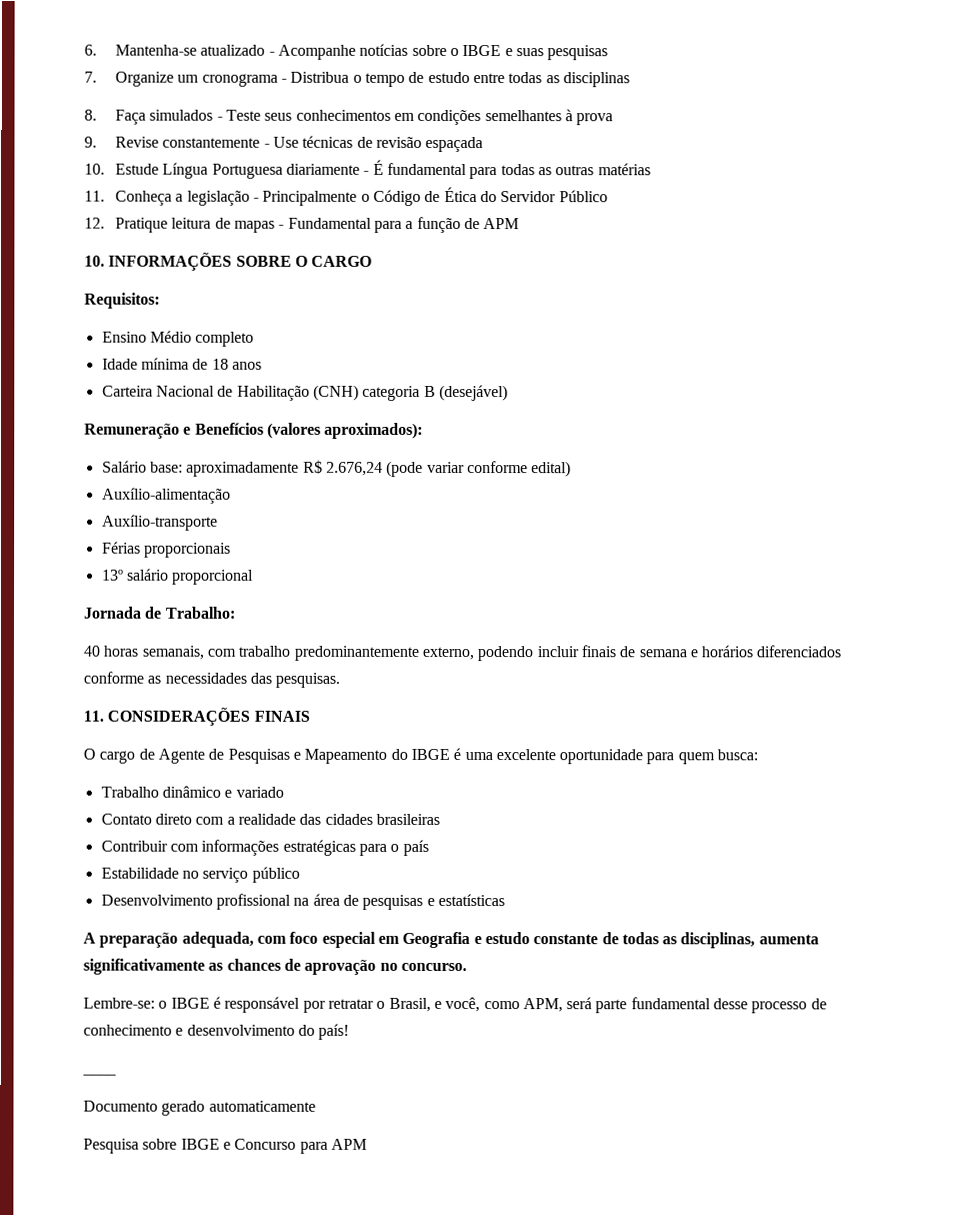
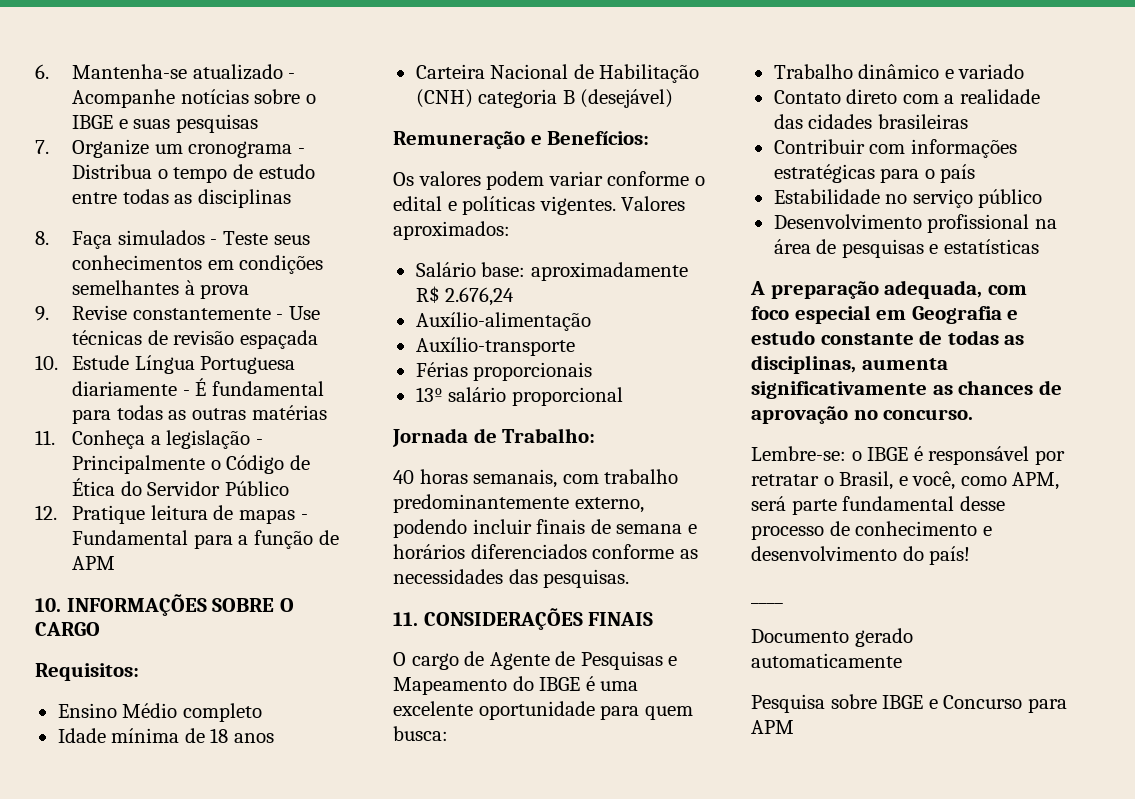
[194,422,424,439] Benefícios (valores aproximados): -> [547,131,650,145] [393,171,705,190] [393,196,686,215] [393,221,510,240] Benefícios: // Os valores podem variar conforme o edital e políticas vigentes. Valores aproximados:
[386,460,572,478] (pode variar conforme edital) -> (515, 296) none

